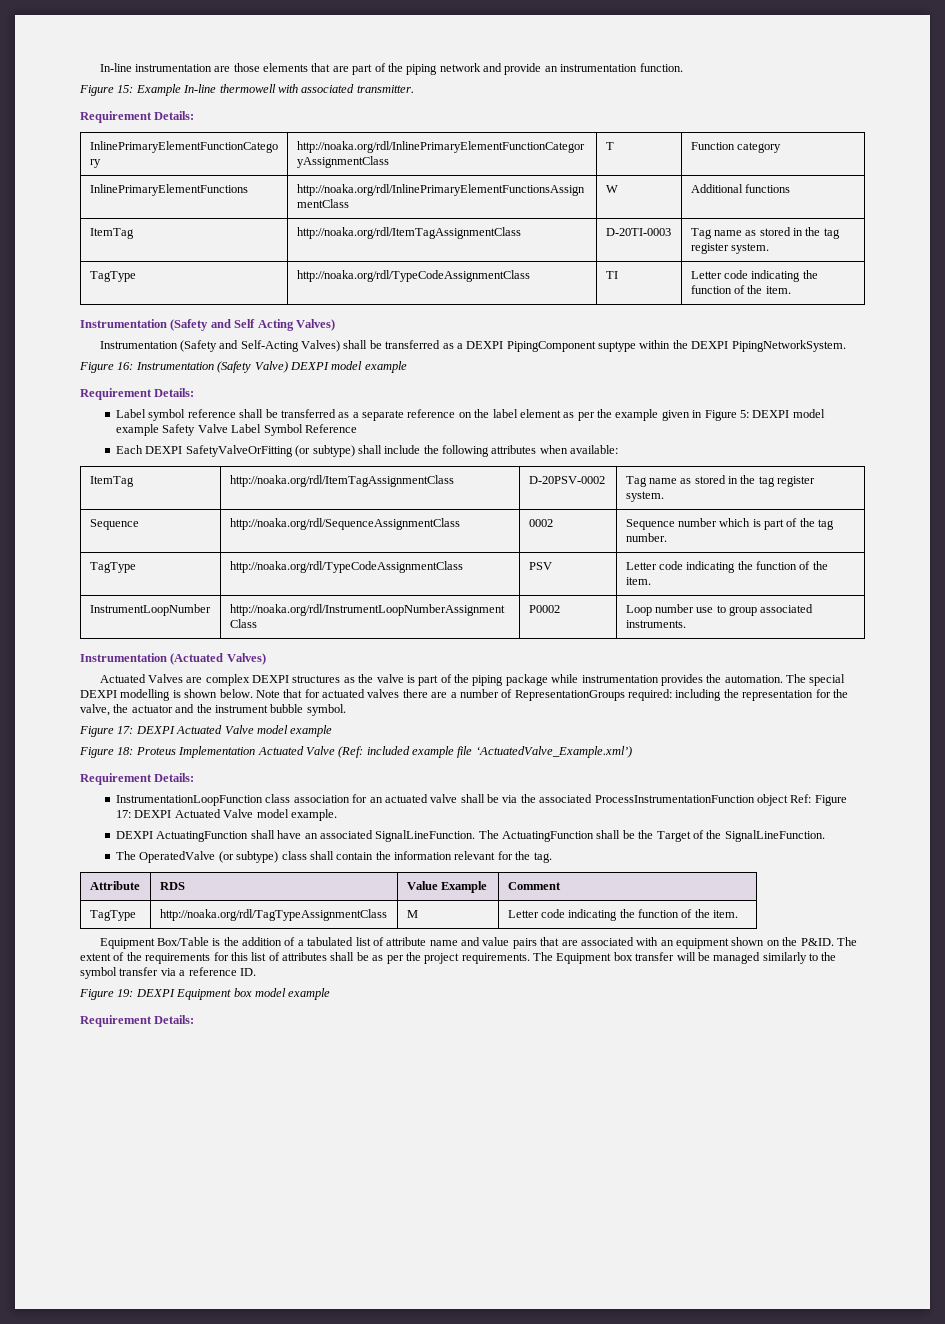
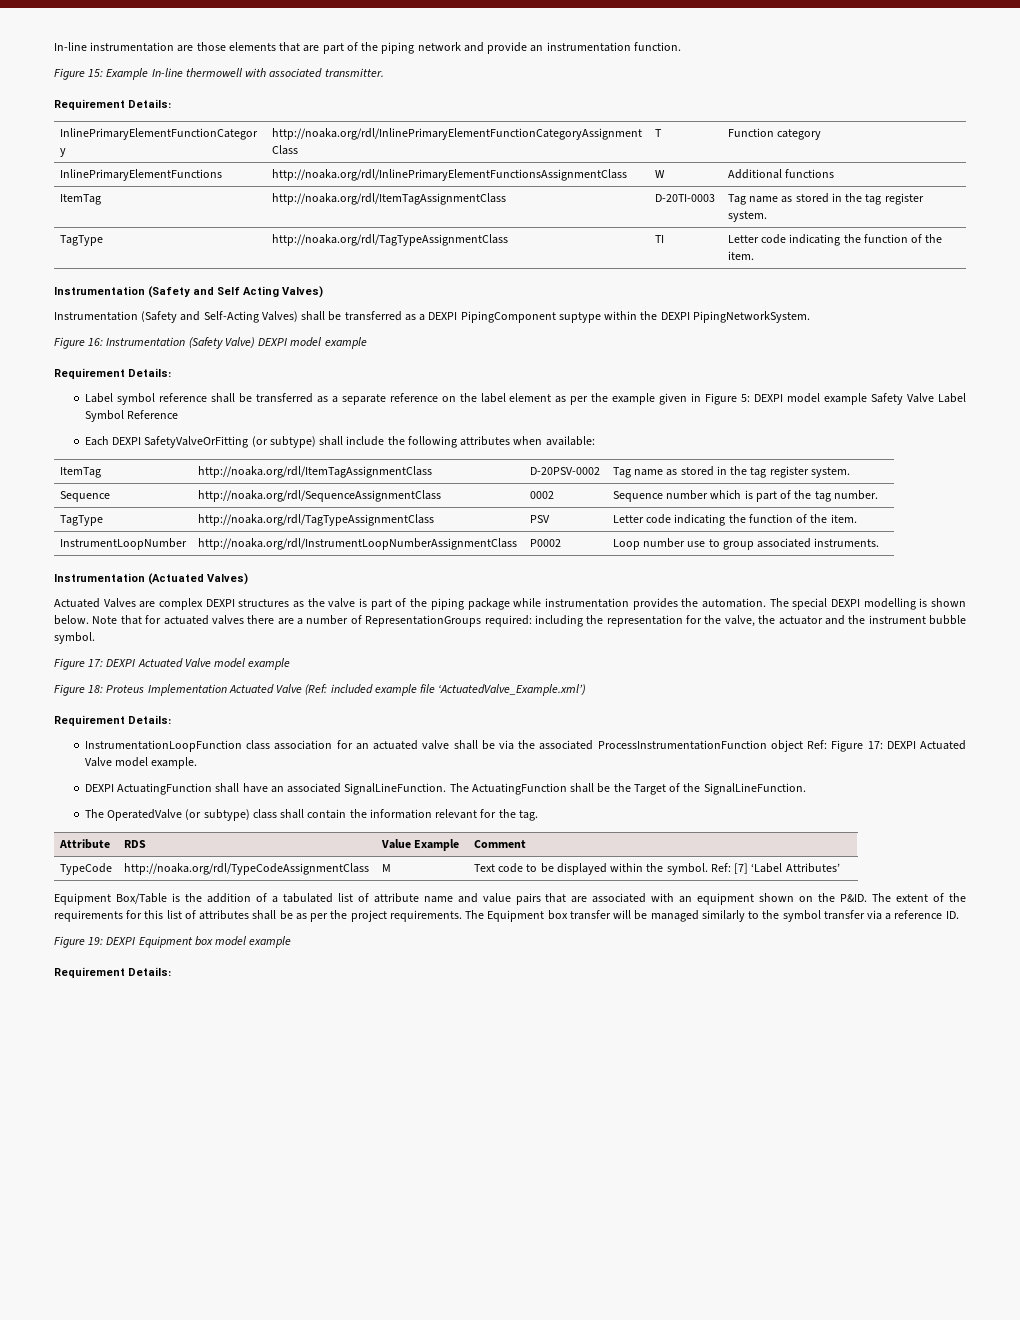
[296,270,530,282] http://noaka.org/rdl/TypeCodeAssignmentClass -> [271,234,508,246] http://noaka.org/rdl/TagTypeAssignmentClass
[229,561,463,573] http://noaka.org/rdl/TypeCodeAssignmentClass -> [197,514,434,526] http://noaka.org/rdl/TagTypeAssignmentClass
[89,910,136,921] [159,909,387,921] TagType | http://noaka.org/rdl/TagTypeAssignmentClass -> [59,863,112,875] [123,863,369,875] TypeCode | http://noaka.org/rdl/TypeCodeAssignmentClass
[507,909,739,921] Letter code indicating the function of the item. -> [473,863,840,875] Text code to be displayed within the symbol. Ref: [7] ‘Label Attributes’

